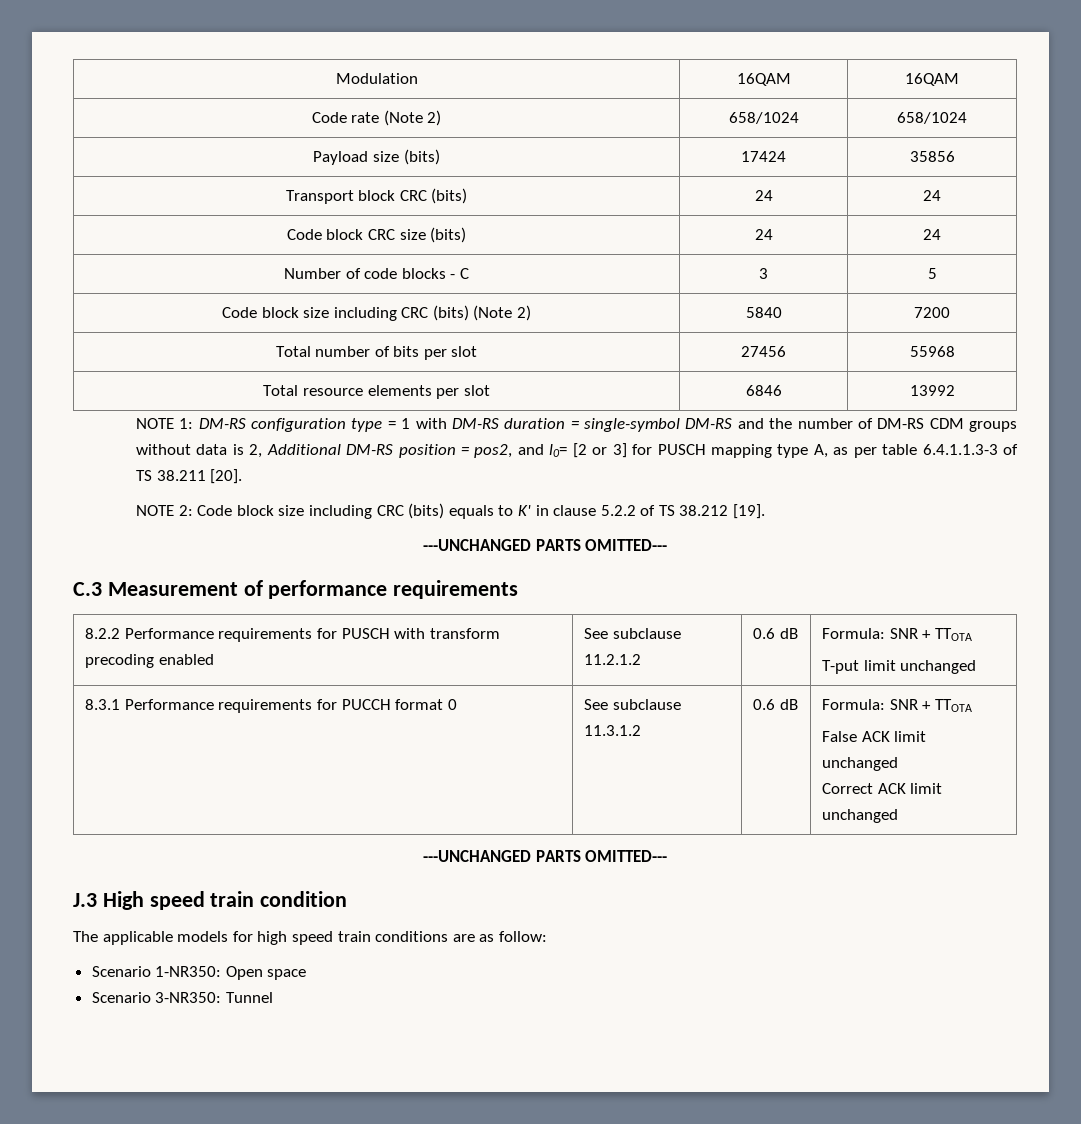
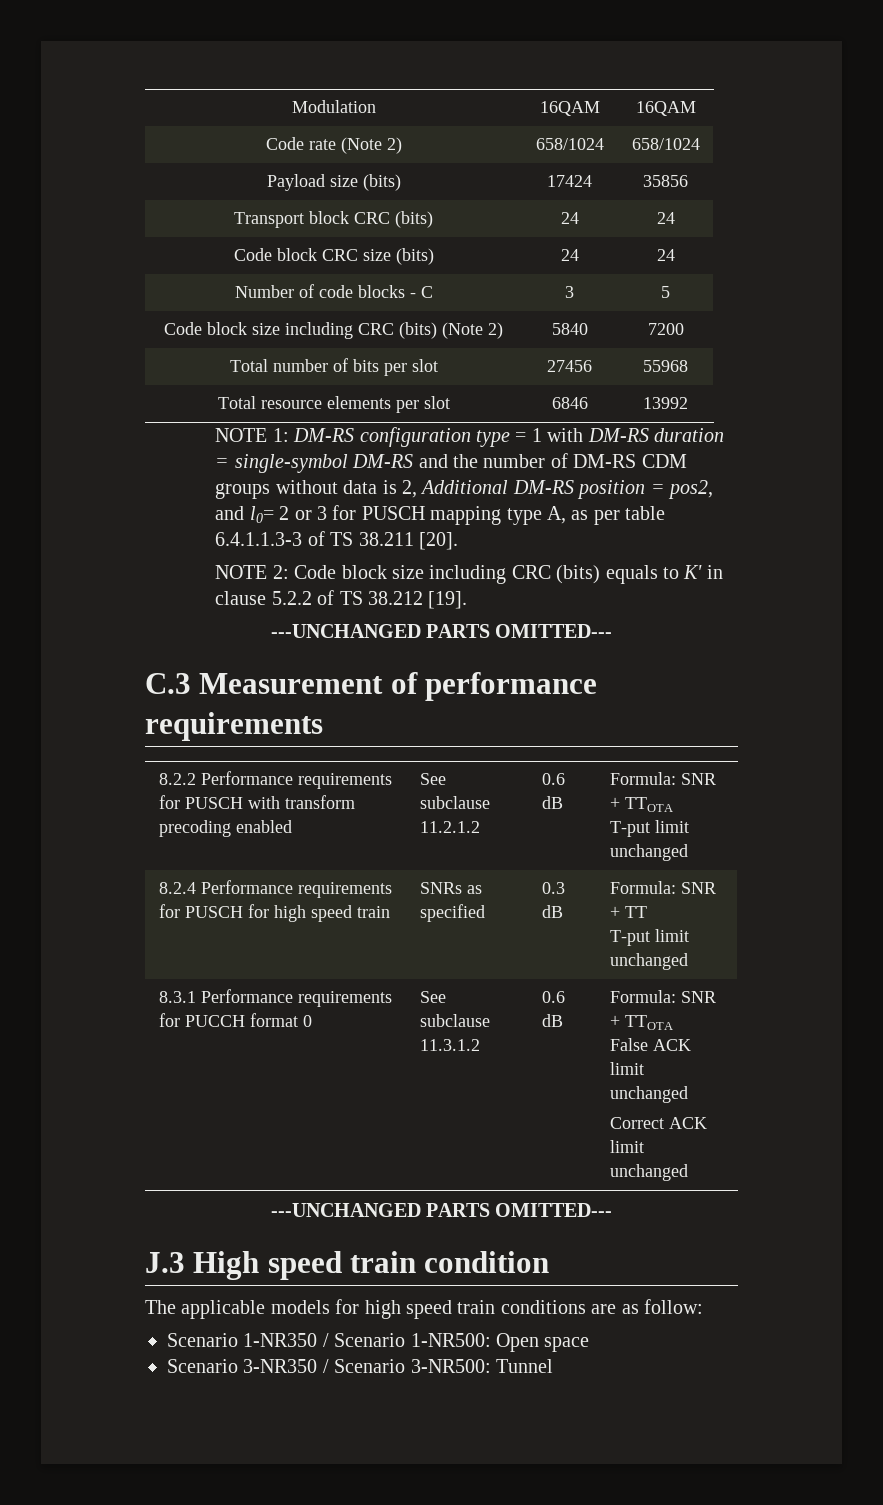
[572,443,627,458] [2 or 3] -> [279,506,328,520] 2 or 3
(977, 667) none -> [158,880,392,898] [158,904,390,922] [419,882,482,894] [419,904,485,922] [541,882,565,894] [541,905,563,918] [609,881,716,894] [609,906,647,918] [609,929,689,946] [609,953,688,970] // 8.2.4 Performance requirements for PUSCH for high speed train | SNRs as specified | 0.3 dB | Formula: SNR + TT // T-put limit unchanged
[155,966,222,977] 1-NR350: -> [243,1333,491,1347] 1-NR350 / Scenario 1-NR500:
[155,992,222,1003] 3-NR350: -> [243,1359,491,1373] 3-NR350 / Scenario 3-NR500:

